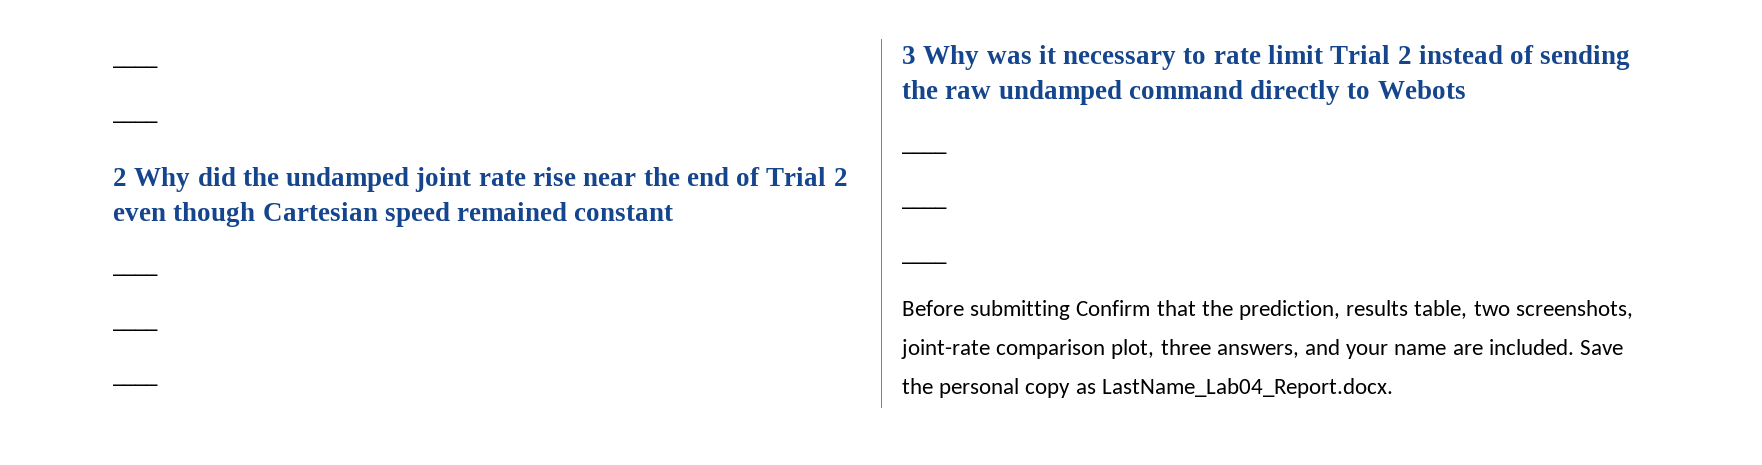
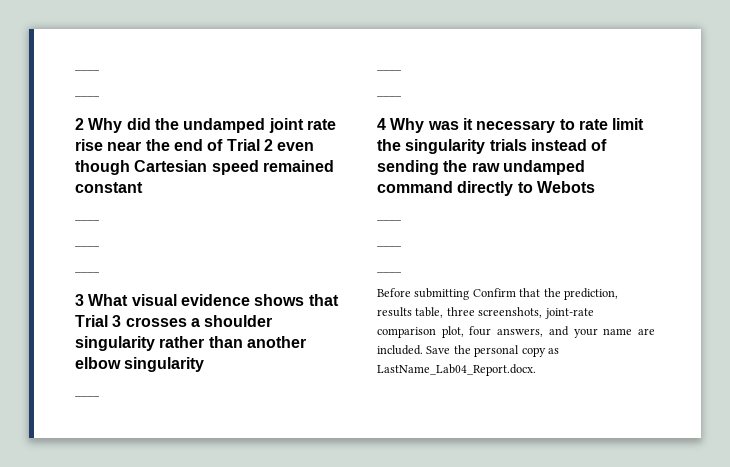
(916, 55) none -> [88,294,339,306] [75,315,273,327] [75,336,306,351] [75,357,205,372] [75,395,100,397] [377,69,402,71] [377,95,402,97] [377,118,386,130] What visual evidence shows that Trial 3 crosses a shoulder singularity rather than another elbow singularity // ____ // ____ // ____ // 4
[1330,45,1412,64] Trial 2 -> [377,139,527,154] the singularity trials
[1473,301,1510,316] two -> [446,307,475,316] three
[1160,339,1211,355] three -> [469,326,492,336] four

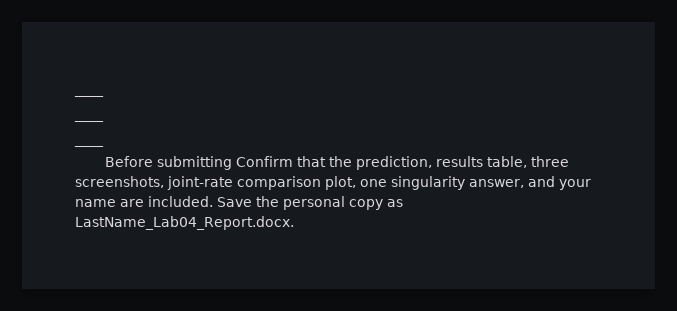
[75,69,100,71] [75,95,100,97] [75,118,336,133] [75,139,315,151] [75,160,334,175] [75,182,143,193] [75,219,100,221] [75,245,100,247] [75,271,100,273] [75,294,339,306] [75,315,273,327] [75,336,306,351] [75,357,205,372] [75,395,100,397] [377,69,402,71] [377,95,402,97] [377,118,645,133] [377,139,608,154] [377,160,585,175] [377,181,595,196] [377,219,402,221] [377,245,402,247] ____ // ____ // 2 Why did the undamped joint rate rise near the end of Trial 2 even though Cartesian speed remained constant // ____ // ____ // ____ // 3 What visual evidence shows that Trial 3 crosses a shoulder singularity rather than another elbow singularity // ____ // ____ // ____ // 4 Why was it necessary to rate limit the singularity trials instead of sending the raw undamped command directly to Webots // ____ // ____ -> [74,94,104,97] [74,119,104,122] ____ // ____
[469,326,544,337] four answers, -> [360,176,524,190] one singularity answer,

